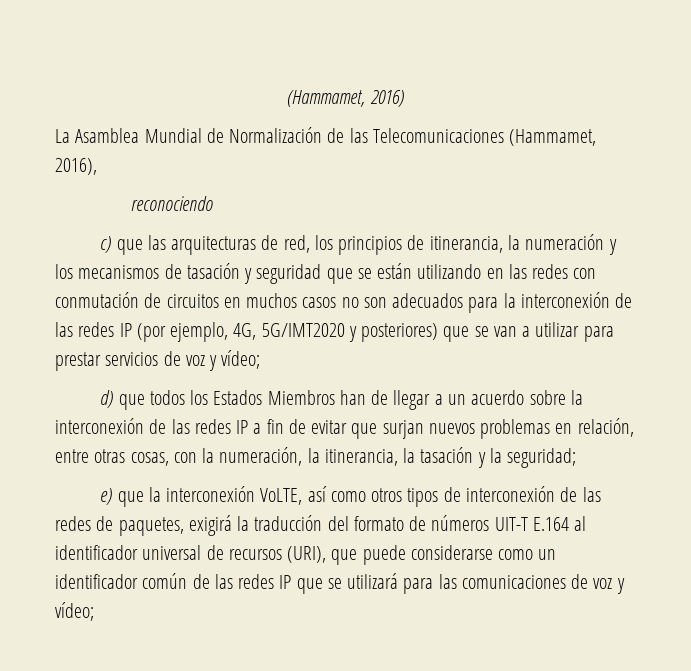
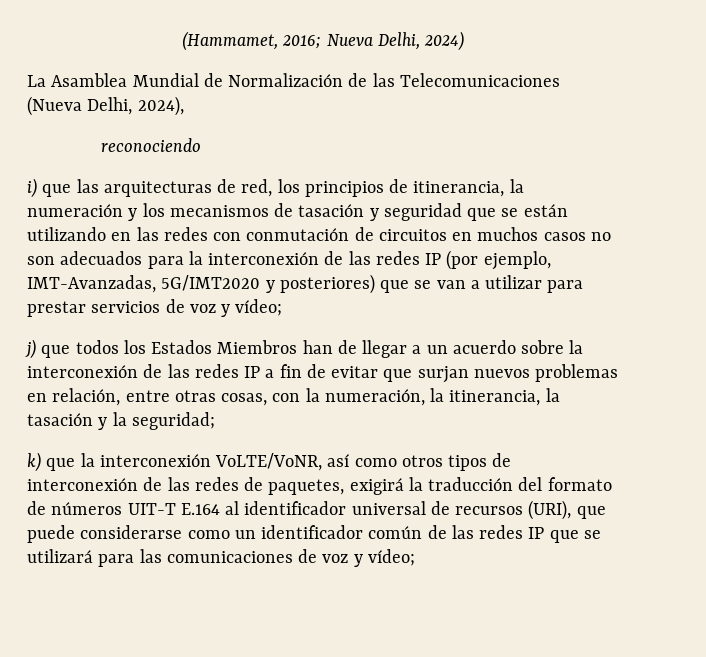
[287,90,404,107] (Hammamet, 2016) -> [181,31,465,51] (Hammamet, 2016; Nueva Delhi, 2024)
[509,129,597,146] [55,158,97,175] (Hammamet, 2016), -> [27,96,184,116] (Nueva Delhi, 2024),
[100,236,112,253] c) -> [27,178,37,198] i)
[233,323,257,340] 4G, -> [27,275,156,293] IMT-Avanzadas,
[100,390,114,408] d) -> [25,339,36,359] j)
[100,488,113,505] e) -> [27,452,41,472] k)
[260,488,303,505] VoLTE, -> [215,453,323,471] VoLTE/VoNR,

